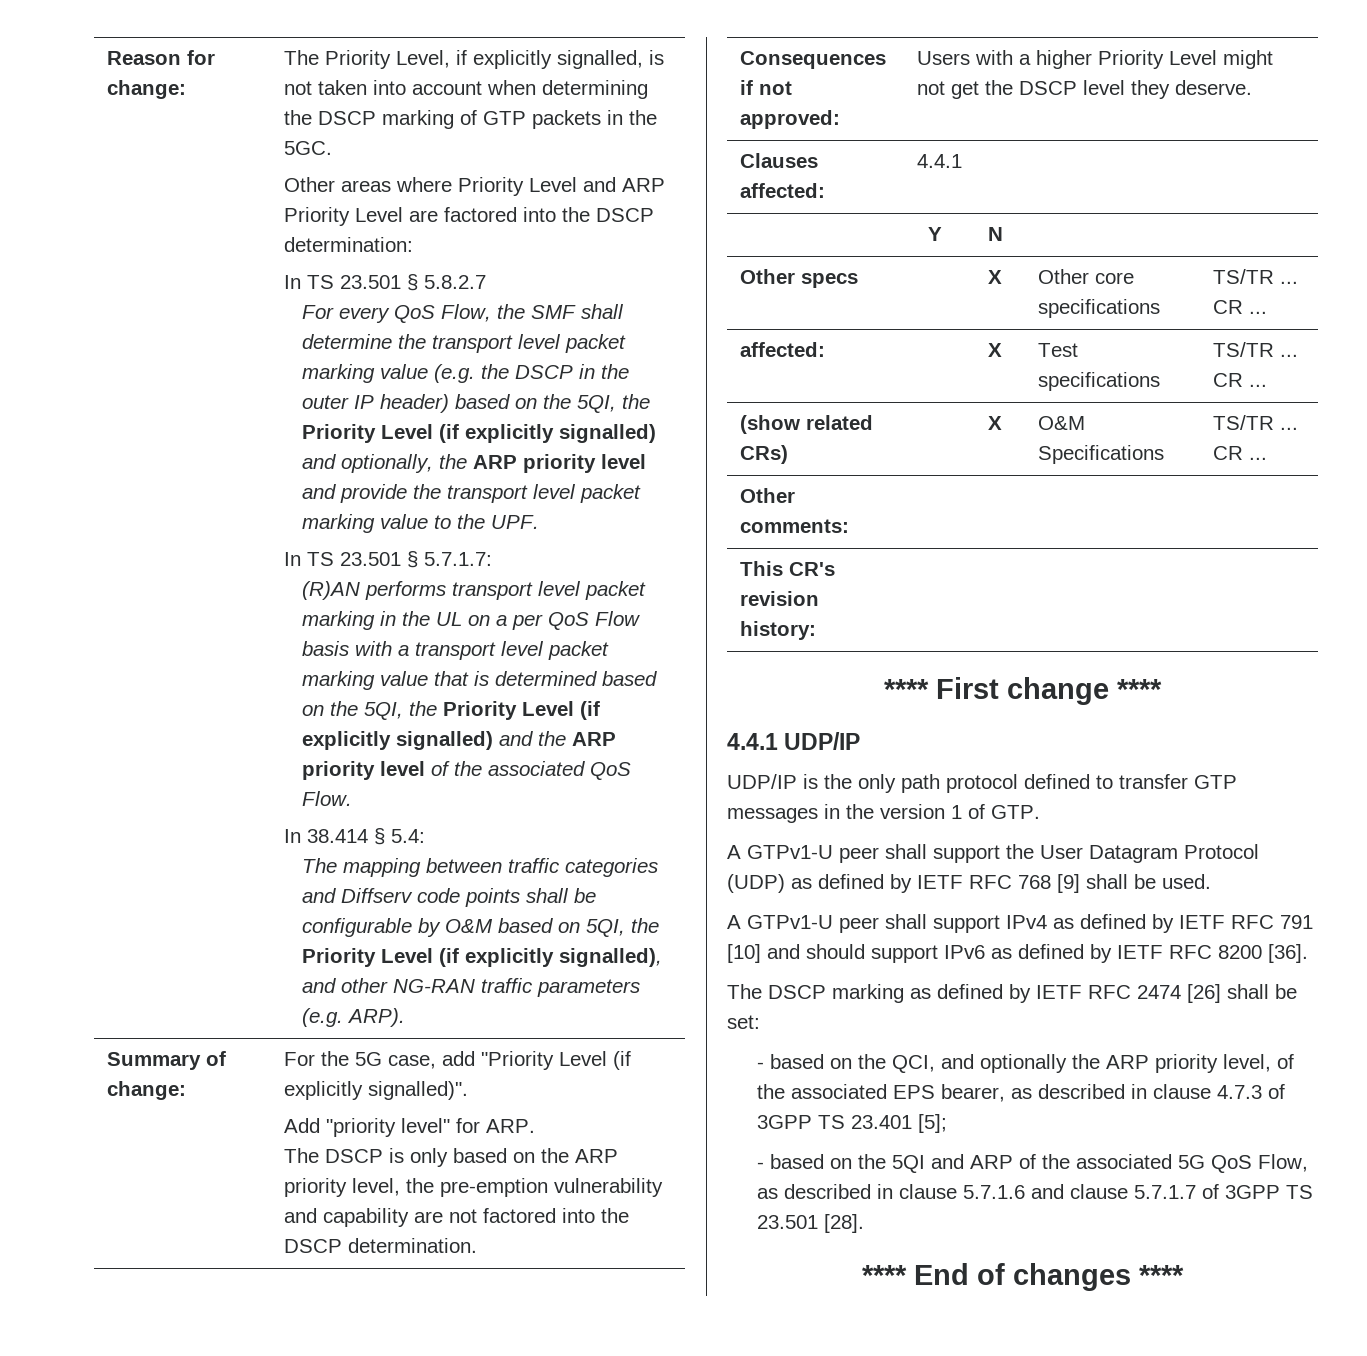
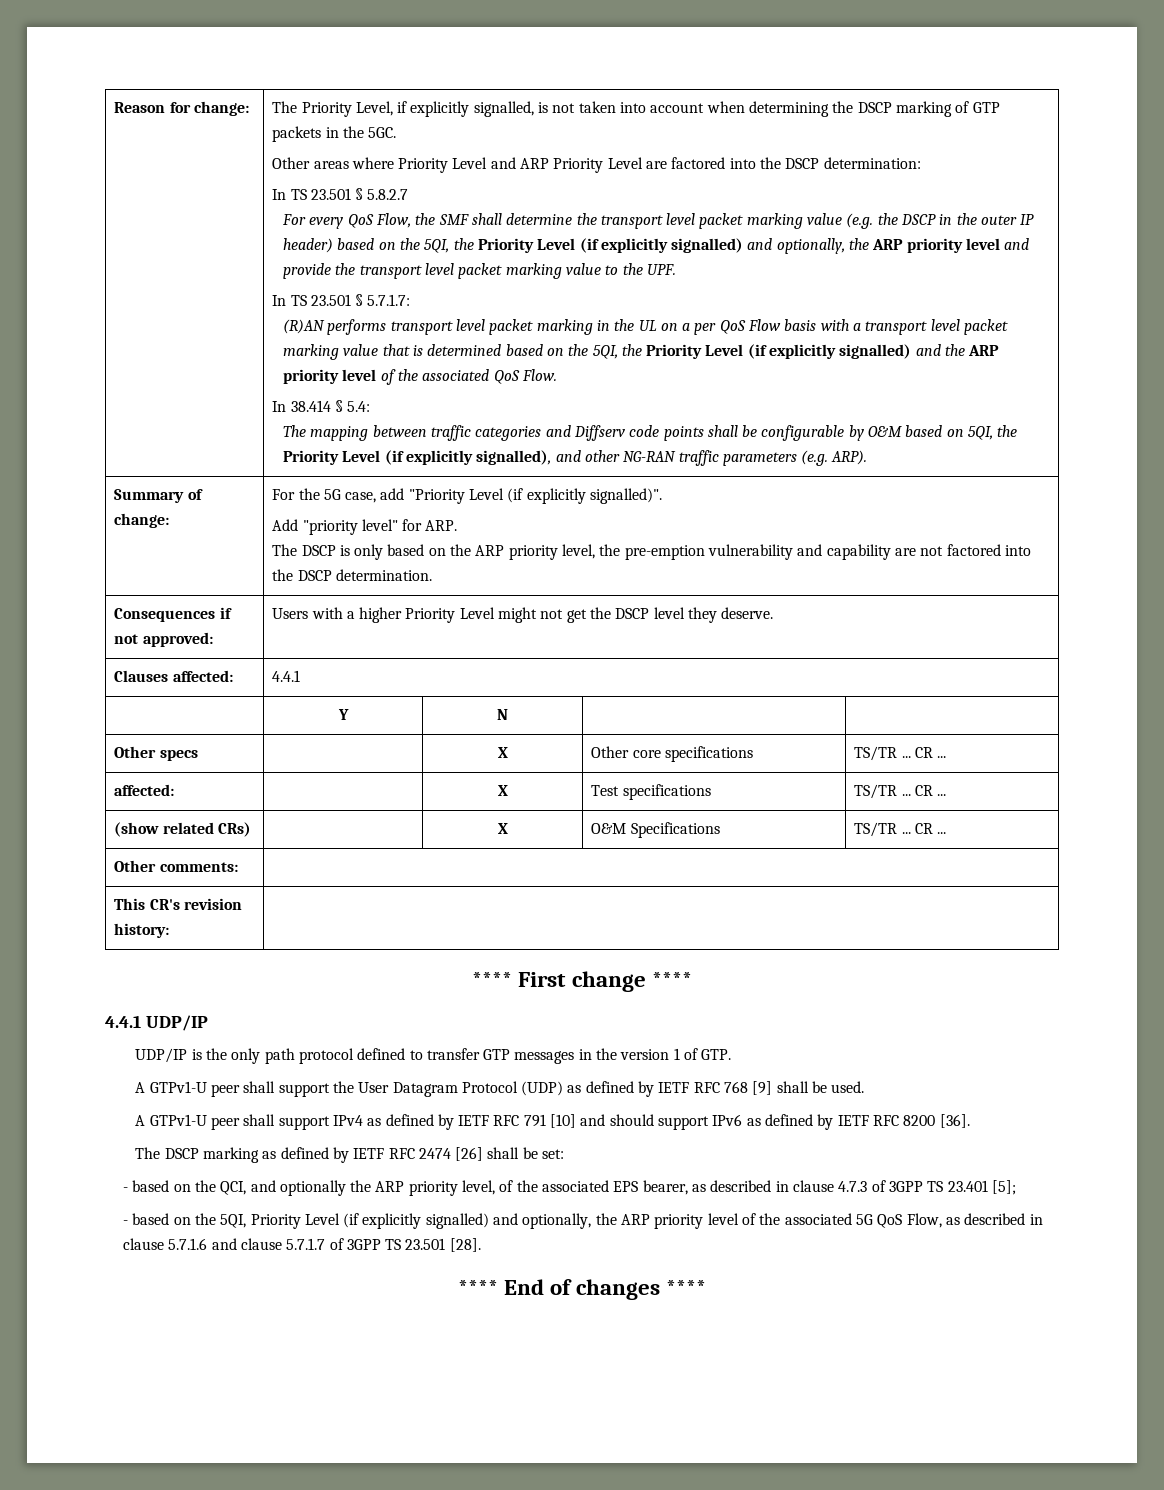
[891,1154,1013,1173] 5QI and ARP -> [220,1213,739,1229] 5QI, Priority Level (if explicitly signalled) and optionally, the ARP priority level

